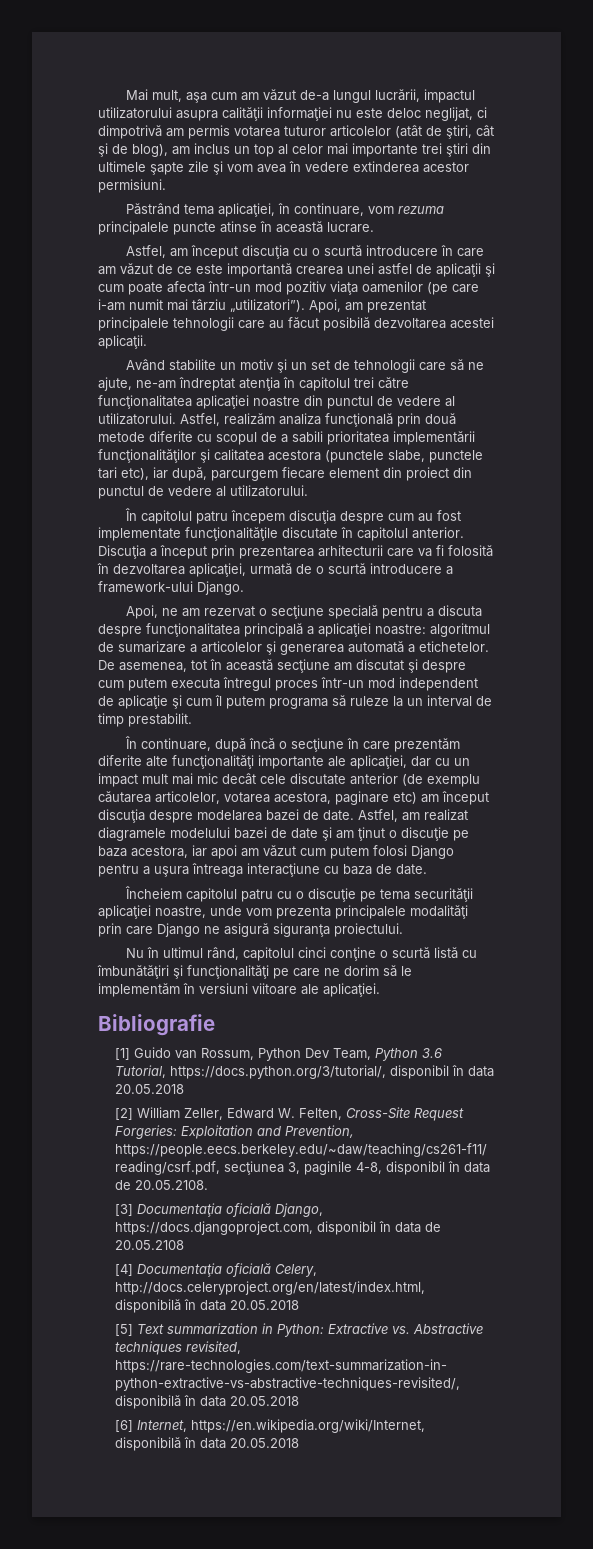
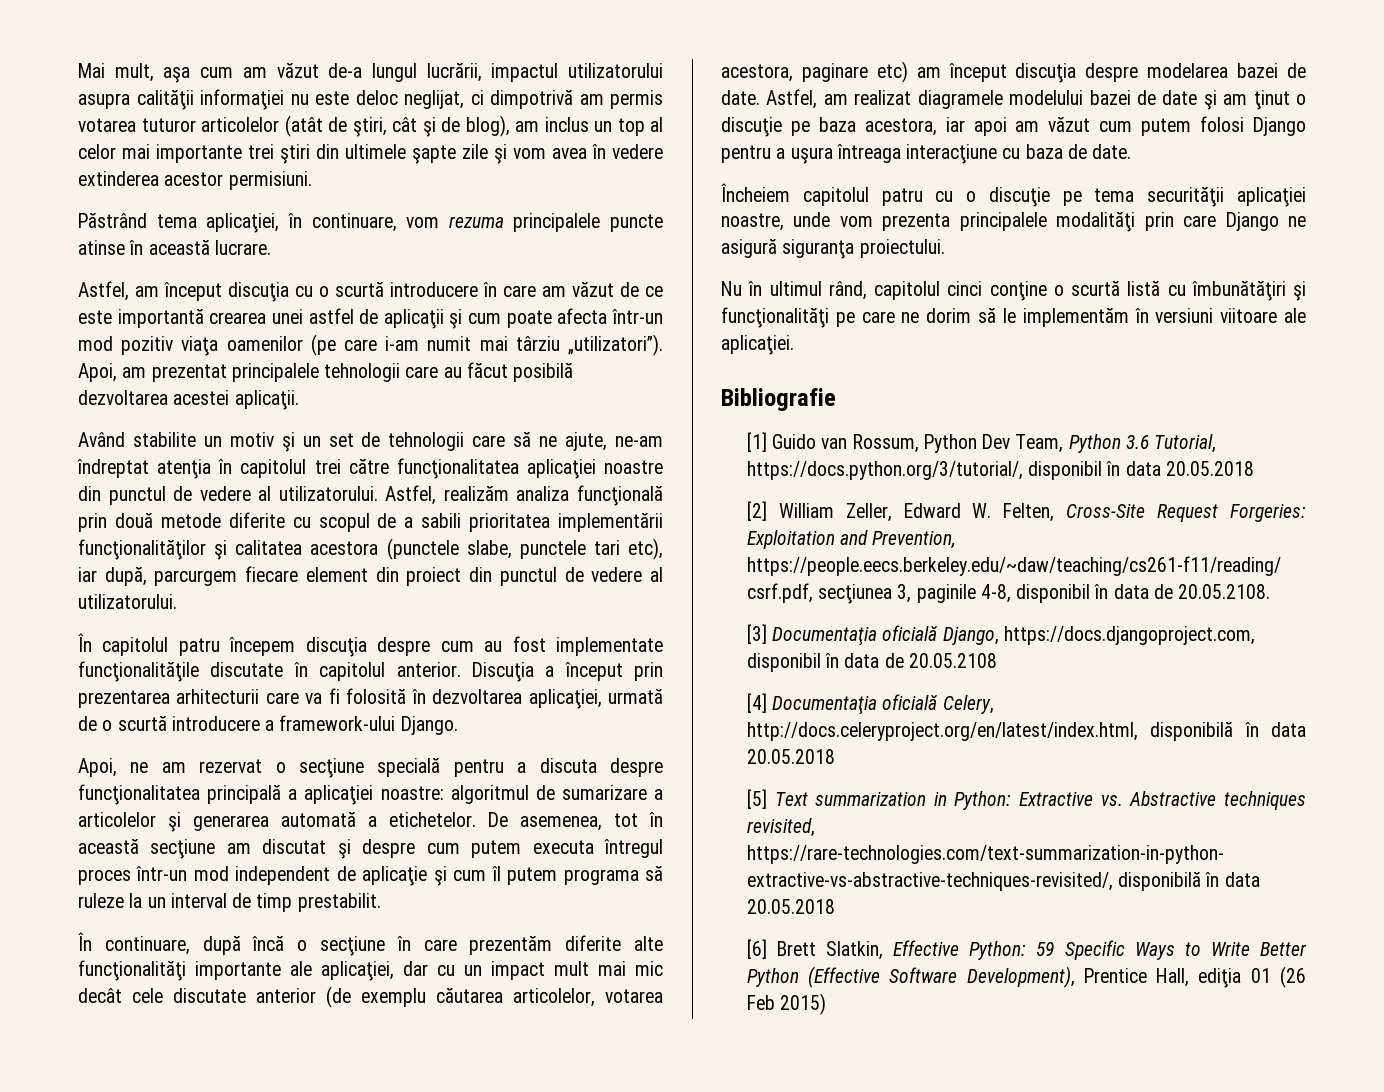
[137,1419,426,1433] [115,1437,300,1451] Internet, https://en.wikipedia.org/wiki/Internet, disponibilă în data 20.05.2018 -> [776,940,1307,960] [746,966,1306,988] [746,993,827,1015] Brett Slatkin, Effective Python: 59 Specific Ways to Write Better Python (Effective Software Development), Prentice Hall, ediţia 01 (26 Feb 2015)

